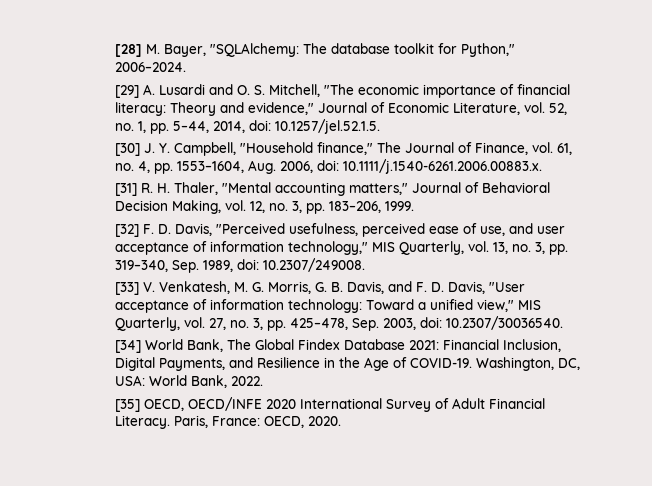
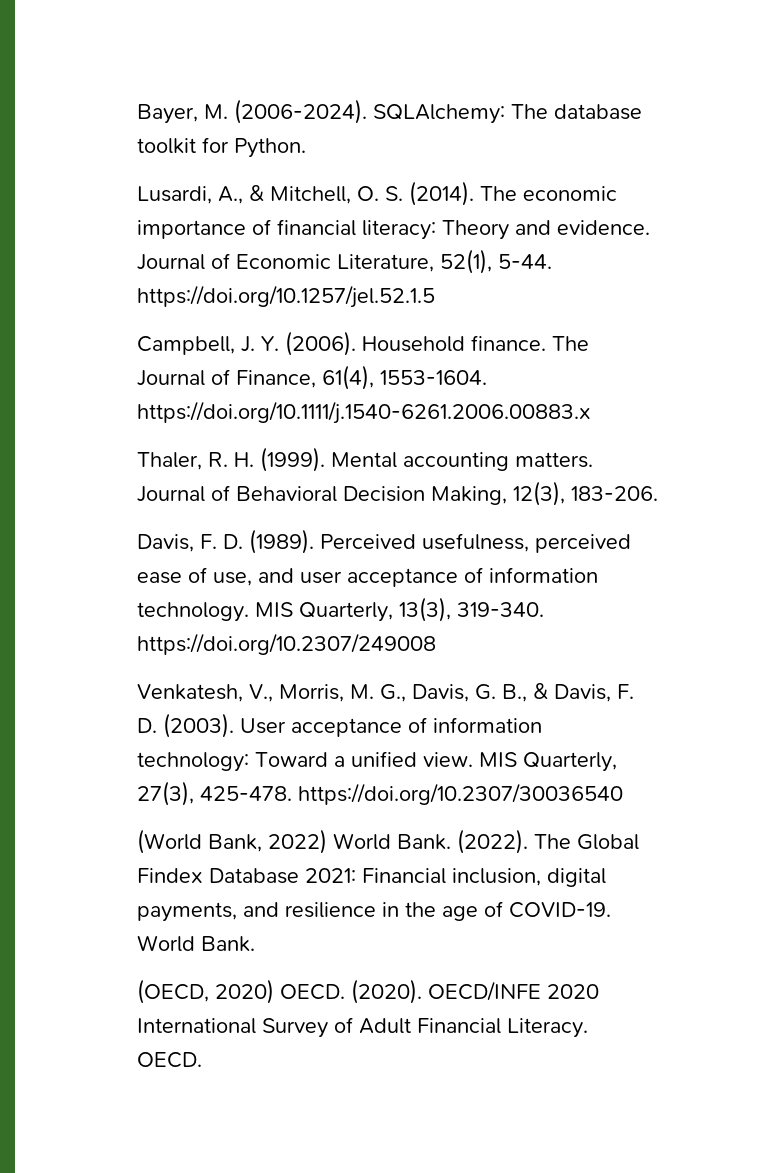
[114,43,515,57] [114,62,186,72] [114,84,354,98] [28] M. Bayer, "SQLAlchemy: The database toolkit for Python," 2006–2024. // [29] A. Lusardi and O. S. Mitchell, "The -> [136,99,642,124] [136,137,306,158] [136,181,517,206] Bayer, M. (2006-2024). SQLAlchemy: The database toolkit for Python. // Lusardi, A., & Mitchell, O. S. (2014). The
[247,102,314,115] evidence," -> [556,220,650,235] evidence.
[523,102,567,115] [114,119,380,134] [114,142,572,156] [114,159,542,174] [114,182,408,196] vol. 52, no. 1, pp. 5–44, 2014, doi: 10.1257/jel.52.1.5. // [30] J. Y. Campbell, "Household finance," The Journal of Finance, vol. 61, no. 4, pp. 1553–1604, Aug. 2006, doi: 10.1111/j.1540-6261.2006.00883.x. // [31] R. H. Thaler, "Mental accounting matters," -> [439,249,552,274] [136,285,435,308] [136,331,589,356] [136,365,487,390] [136,401,591,424] [136,447,593,472] 52(1), 5-44. https://doi.org/10.1257/jel.52.1.5 // Campbell, J. Y. (2006). Household finance. The Journal of Finance, 61(4), 1553-1604. https://doi.org/10.1111/j.1540-6261.2006.00883.x // Thaler, R. H. (1999). Mental accounting matters.
[224,200,414,214] [114,223,285,237] vol. 12, no. 3, pp. 183–206, 1999. // [32] F. D. Davis, "Perceived -> [512,481,658,506] [136,529,416,554] 12(3), 183-206. // Davis, F. D. (1989). Perceived
[287,241,568,255] [114,258,365,273] [114,281,525,295] technology," MIS Quarterly, vol. 13, no. 3, pp. 319–340, Sep. 1989, doi: 10.2307/249008. // [33] V. Venkatesh, M. G. Morris, G. B. Davis, and F. D. Davis, "User -> [136,597,544,622] [136,633,436,655] [136,683,634,702] [136,713,286,738] technology. MIS Quarterly, 13(3), 319-340. https://doi.org/10.2307/249008 // Venkatesh, V., Morris, M. G., Davis, G. B., & Davis, F. D. (2003). User
[476,299,541,312] [114,316,563,331] [114,339,223,353] view," MIS Quarterly, vol. 27, no. 3, pp. 425–478, Sep. 2003, doi: 10.2307/30036540. // [34] World Bank, -> [422,752,617,772] [136,781,623,806] [136,829,528,854] view. MIS Quarterly, 27(3), 425-478. https://doi.org/10.2307/30036540 // (World Bank, 2022) World Bank. (2022).
[502,339,561,352] [114,357,320,371] Inclusion, Digital Payments, and Resilience -> [451,868,606,887] [136,902,376,922] inclusion, digital payments, and resilience
[363,357,389,371] Age -> [441,906,478,921] age
[475,357,580,371] [114,375,263,388] [114,399,184,412] Washington, DC, USA: World Bank, 2022. // [35] OECD, -> [136,935,255,952] [136,979,422,1004] World Bank. // (OECD, 2020) OECD. (2020).
[173,415,341,428] Paris, France: OECD, 2020. -> [136,1052,202,1068] OECD.

